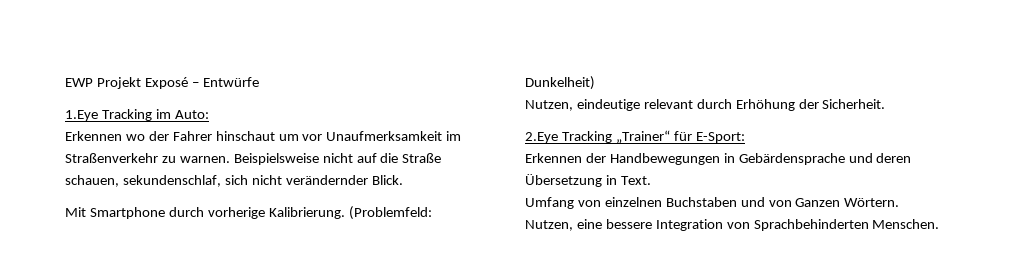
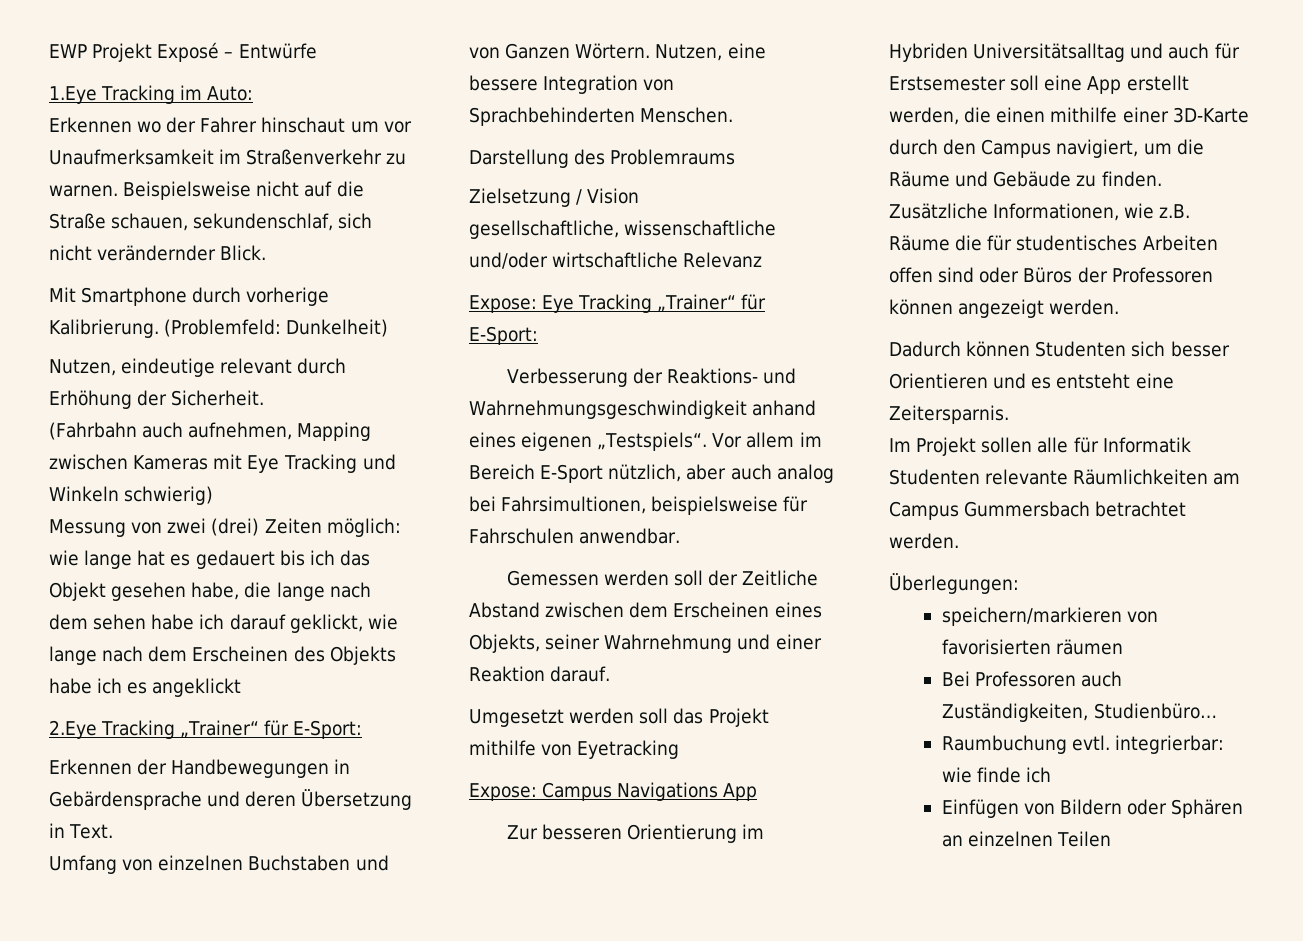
(886, 104) none -> [49,422,372,441] [49,454,396,473] [49,486,214,505] [49,518,401,537] [49,550,370,569] [49,582,371,601] [49,614,398,633] [49,646,396,665] [49,678,242,697] // (Fahrbahn auch aufnehmen, Mapping zwischen Kameras mit Eye Tracking und Winkeln schwierig) // Messung von zwei (drei) Zeiten möglich: wie lange hat es gedauert bis ich das Objekt gesehen habe, die lange nach dem sehen habe ich darauf geklickt, wie lange nach dem Erscheinen des Objekts habe ich es angeklickt
(940, 224) none -> [469,149,736,168] [469,188,640,207] [469,220,777,239] [469,252,763,269] [469,294,767,313] [469,326,538,345] [506,368,797,387] [469,400,817,419] [469,432,822,451] [469,464,834,483] [469,496,809,515] [469,528,681,544] [506,570,819,586] [469,602,822,618] [469,634,822,653] [469,666,611,682] [469,708,769,727] [469,740,680,759] [469,782,758,801] [506,824,765,843] [889,43,1240,62] [889,75,1189,94] [889,107,1249,125] [889,139,1204,158] [889,171,1162,187] [889,203,1191,221] [889,235,1218,251] [889,267,1213,283] [889,299,1120,318] [889,341,1230,357] [889,373,1174,389] [889,405,1009,424] [889,437,1191,456] [889,469,1241,485] [889,501,1187,520] [889,533,959,549] [889,573,1019,594] [941,607,1158,626] [941,639,1123,655] [941,671,1122,687] [941,703,1217,722] [941,735,1224,754] [941,767,1051,783] [941,799,1244,818] [941,831,1111,847] // Darstellung des Problemraums // Zielsetzung / Vision // gesellschaftliche, wissenschaftliche und/oder wirtschaftliche Relevanz // Expose: Eye Tracking „Trainer“ für E-Sport: // Verbesserung der Reaktions- und Wahrnehmungsgeschwindigkeit anhand eines eigenen „Testspiels“. Vor allem im Bereich E-Sport nützlich, aber auch analog bei Fahrsimultionen, beispielsweise für Fahrschulen anwendbar. // Gemessen werden soll der Zeitliche Abstand zwischen dem Erscheinen eines Objekts, seiner Wahrnehmung und einer Reaktion darauf. // Umgesetzt werden soll das Projekt mithilfe von Eyetracking // Expose: Campus Navigations App // Zur besseren Orientierung im Hybriden Universitätsalltag und auch für Erstsemester soll eine App erstellt werden, die einen mithilfe einer 3D-Karte durch den Campus navigiert, um die Räume und Gebäude zu finden. Zusätzliche Informationen, wie z.B. Räume die für studentisches Arbeiten offen sind oder Büros der Professoren können angezeigt werden. // Dadurch können Studenten sich besser Orientieren und es entsteht eine Zeitersparnis. // Im Projekt sollen alle für Informatik Studenten relevante Räumlichkeiten am Campus Gummersbach betrachtet werden. // Überlegungen: // speichern/markieren von favorisierten räumen // Bei Professoren auch Zuständigkeiten, Studienbüro… // Raumbuchung evtl. integrierbar: wie finde ich // Einfügen von Bildern oder Sphären an einzelnen Teilen

